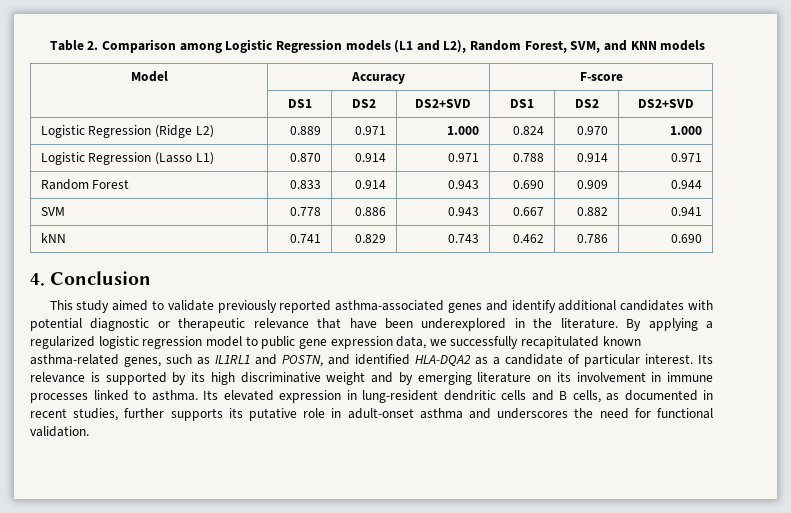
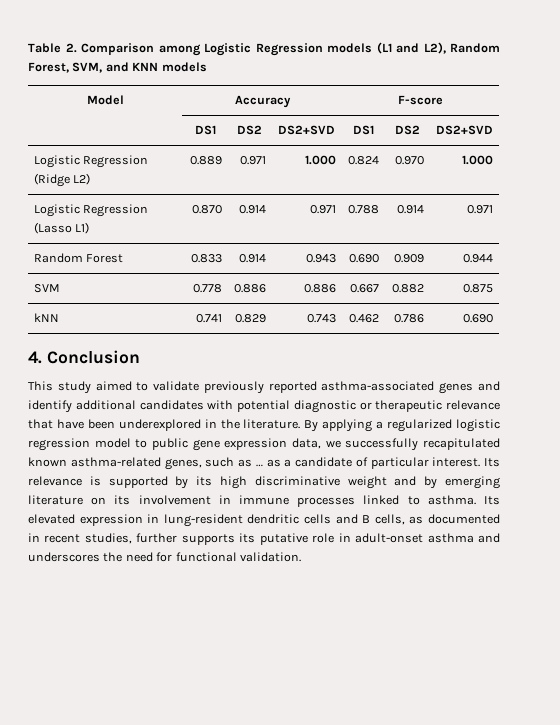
[448,207,480,216] 0.943 -> [304,284,337,293] 0.886
[671,207,703,216] 0.941 -> [463,284,494,293] 0.875
[215,354,471,367] IL1RL1 and POSTN, and identified HLA-DQA2 -> [255,464,263,467] …

